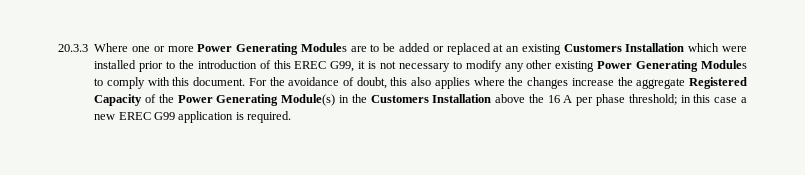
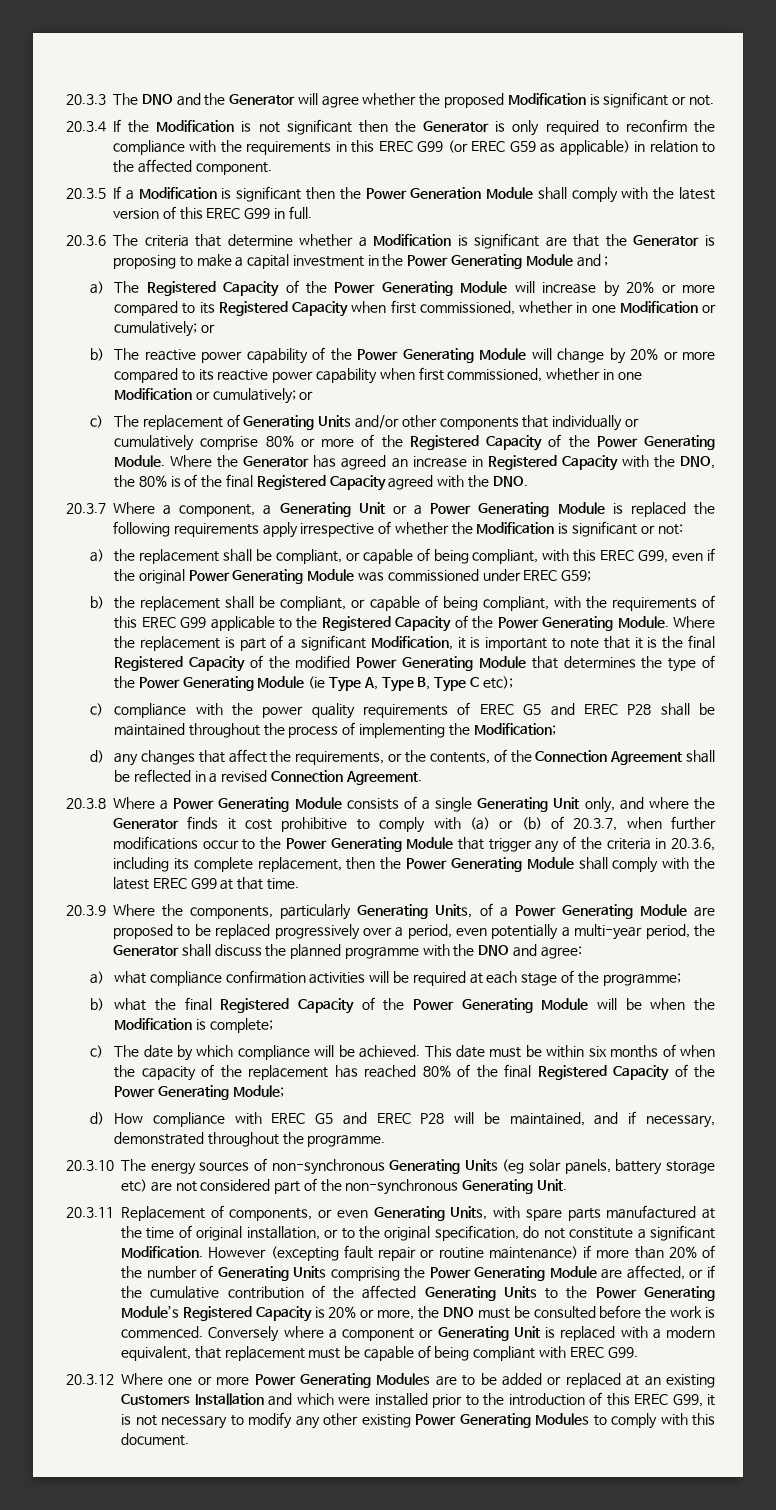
(88, 48) none -> [113,92,714,108] [66,119,715,136] [113,140,715,155] [113,159,272,175] [66,186,716,203] [113,206,312,220] [66,233,716,249] [113,254,609,269] [90,280,715,297] [114,300,716,317] [114,321,215,337] [90,347,715,364] [114,367,642,384] [114,388,314,404] [90,414,639,431] [114,434,715,451] [114,455,715,471] [114,474,528,491] [66,502,715,517] [113,521,683,538] [90,548,715,564] [114,569,592,584] [90,595,715,611] [114,615,715,632] [114,635,715,651] [114,655,715,672] [114,676,513,692] [90,702,715,719] [114,722,556,738] [90,749,715,766] [114,769,422,785] [66,796,715,813] [113,816,716,833] [113,836,715,853] [113,857,715,873] [113,877,299,890] [66,903,715,920] [113,924,715,940] [113,944,582,959] [90,970,681,986] [90,997,716,1014] [114,1018,273,1033] [90,1044,715,1061] [114,1064,715,1081] [114,1085,284,1100] [90,1111,715,1128] [114,1132,386,1147] [66,1158,715,1175] [121,1178,568,1195] [66,1205,716,1221] [121,1225,716,1241] [121,1245,715,1261] [121,1265,716,1281] [121,1285,715,1301] [121,1305,716,1322] [121,1326,715,1342] [121,1345,638,1361] [66,1374,114,1385] The DNO and the Generator will agree whether the proposed Modification is significant or not. // 20.3.4 If the Modification is not significant then the Generator is only required to reconfirm the compliance with the requirements in this EREC G99 (or EREC G59 as applicable) in relation to the affected component. // 20.3.5 If a Modification is significant then the Power Generation Module shall comply with the latest version of this EREC G99 in full. // 20.3.6 The criteria that determine whether a Modification is significant are that the Generator is proposing to make a capital investment in the Power Generating Module and ; // a) The Registered Capacity of the Power Generating Module will increase by 20% or more compared to its Registered Capacity when first commissioned, whether in one Modification or cumulatively; or // b) The reactive power capability of the Power Generating Module will change by 20% or more compared to its reactive power capability when first commissioned, whether in one Modification or cumulatively; or // c) The replacement of Generating Units and/or other components that individually or cumulatively comprise 80% or more of the Registered Capacity of the Power Generating Module. Where the Generator has agreed an increase in Registered Capacity with the DNO, the 80% is of the final Registered Capacity agreed with the DNO. // 20.3.7 Where a component, a Generating Unit or a Power Generating Module is replaced the following requirements apply irrespective of whether the Modification is significant or not: // a) the replacement shall be compliant, or capable of being compliant, with this EREC G99, even if the original Power Generating Module was commissioned under EREC G59; // b) the replacement shall be compliant, or capable of being compliant, with the requirements of this EREC G99 applicable to the Registered Capacity of the Power Generating Module. Where the replacement is part of a significant Modification, it is important to note that it is the final Registered Capacity of the modified Power Generating Module that determines the type of the Power Generating Module (ie Type A, Type B, Type C etc); // c) compliance with the power quality requirements of EREC G5 and EREC P28 shall be maintained throughout the process of implementing the Modification; // d) any changes that affect the requirements, or the contents, of the Connection Agreement shall be reflected in a revised Connection Agreement. // 20.3.8 Where a Power Generating Module consists of a single Generating Unit only, and where the Generator finds it cost prohibitive to comply with (a) or (b) of 20.3.7, when further modifications occur to the Power Generating Module that trigger any of the criteria in 20.3.6, including its complete replacement, then the Power Generating Module shall comply with the latest EREC G99 at that time. // 20.3.9 Where the components, particularly Generating Units, of a Power Generating Module are proposed to be replaced progressively over a period, even potentially a multi-year period, the Generator shall discuss the planned programme with the DNO and agree: // a) what compliance confirmation activities will be required at each stage of the programme; // b) what the final Registered Capacity of the Power Generating Module will be when the Modification is complete; // c) The date by which compliance will be achieved. This date must be within six months of when the capacity of the replacement has reached 80% of the final Registered Capacity of the Power Generating Module; // d) How compliance with EREC G5 and EREC P28 will be maintained, and if necessary, demonstrated throughout the programme. // 20.3.10 The energy sources of non-synchronous Generating Units (eg solar panels, battery storage etc) are not considered part of the non-synchronous Generating Unit. // 20.3.11 Replacement of components, or even Generating Units, with spare parts manufactured at the time of original installation, or to the original specification, do not constitute a significant Modification. However (excepting fault repair or routine maintenance) if more than 20% of the number of Generating Units comprising the Power Generating Module are affected, or if the cumulative contribution of the affected Generating Units to the Power Generating Module’s Registered Capacity is 20% or more, the DNO must be consulted before the work is commenced. Conversely where a component or Generating Unit is replaced with a modern equivalent, that replacement must be capable of being compliant with EREC G99. // 20.3.12
(685, 47) none -> [268,1393,292,1406] and
[248,77,748,89] [94,94,748,106] [94,111,292,123] For the avoidance of doubt, this also applies where the changes increase the aggregate Registered Capacity of the Power Generating Module(s) in the Customers Installation above the 16 A per phase threshold; in this case a new EREC G99 application is required. -> (189, 1439) none

